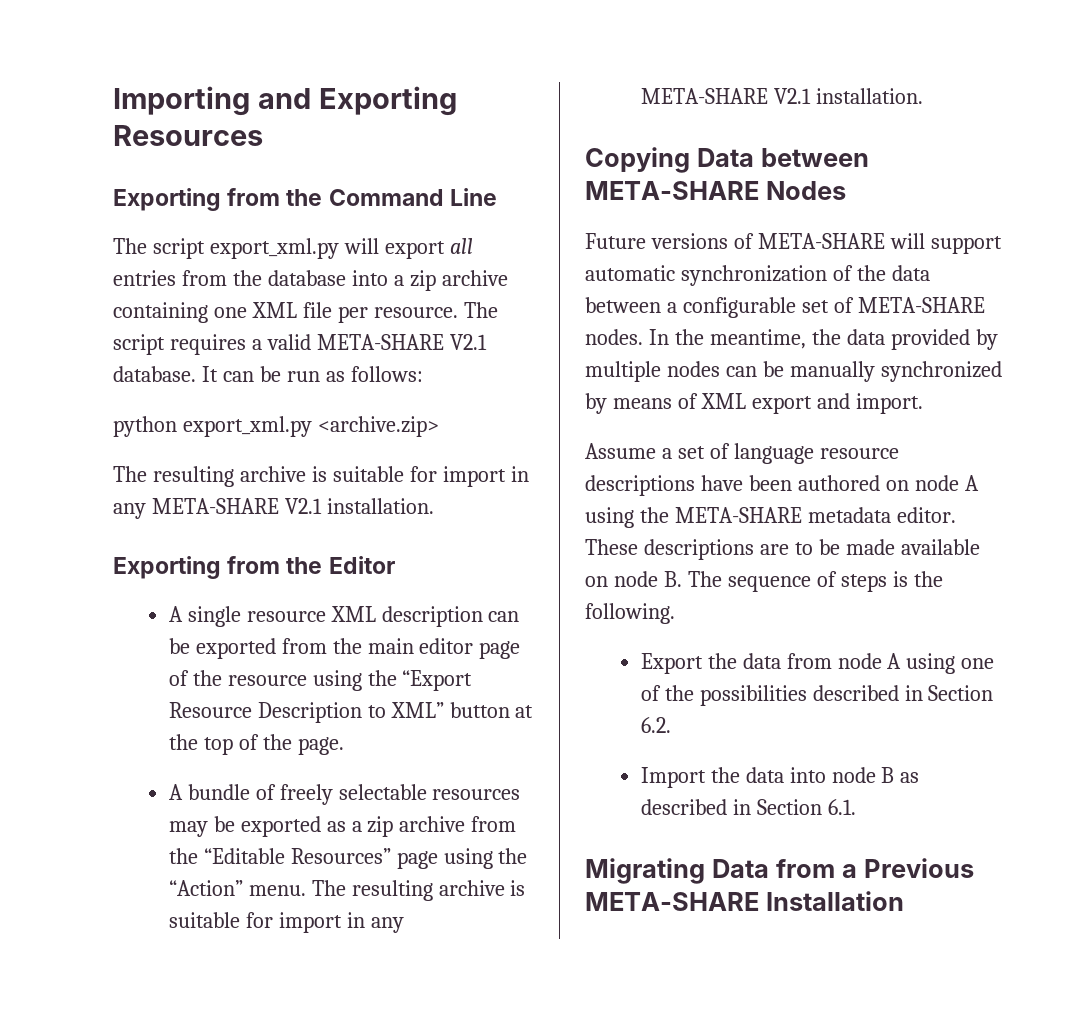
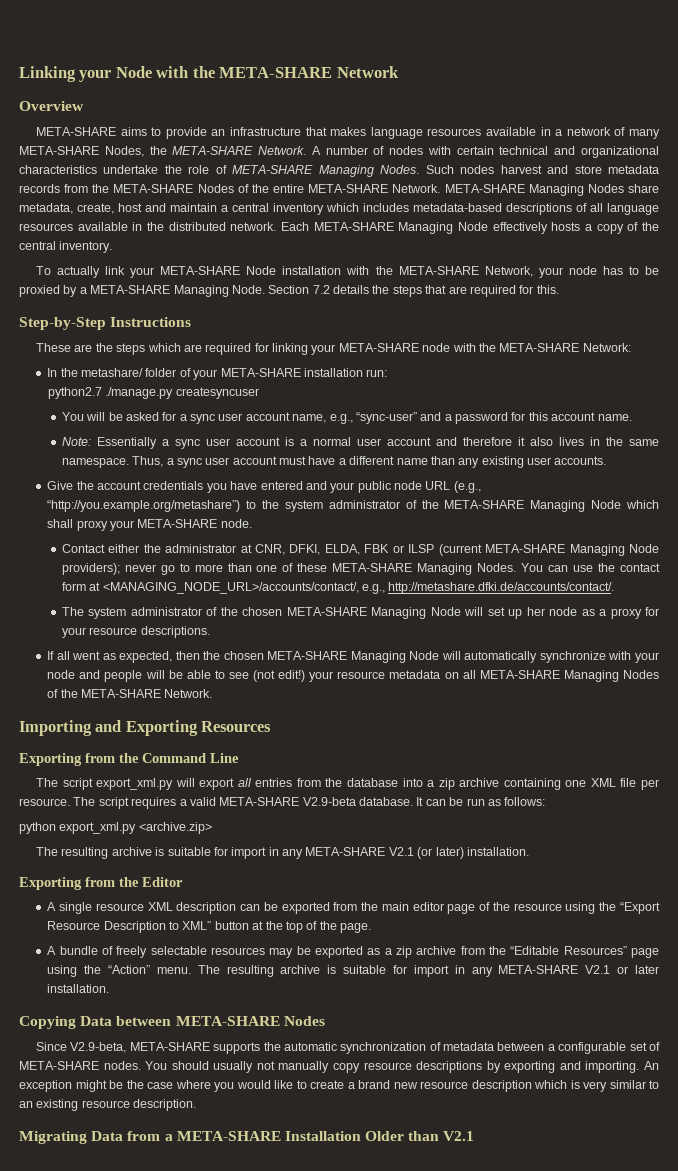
(113, 101) none -> [19,66,399,82] [19,101,84,111] [36,127,661,139] [19,146,659,158] [19,165,659,177] [19,184,659,196] [19,203,659,215] [19,222,659,234] [19,241,113,253] [36,266,660,278] [19,285,559,297] [19,317,192,330] [36,343,631,355] [47,368,388,380] [48,387,259,399] [61,412,632,424] [61,437,659,449] [61,456,607,468] [47,481,481,493] [47,500,660,512] [47,519,252,531] [61,544,659,556] [61,563,660,575] [61,582,615,594] [61,607,659,619] [61,626,210,638] [47,651,659,663] [47,670,659,682] [47,689,213,698] Linking your Node with the META-SHARE Network // Overview // META-SHARE aims to provide an infrastructure that makes language resources available in a network of many META-SHARE Nodes, the META-SHARE Network. A number of nodes with certain technical and organizational characteristics undertake the role of META-SHARE Managing Nodes. Such nodes harvest and store metadata records from the META-SHARE Nodes of the entire META-SHARE Network. META-SHARE Managing Nodes share metadata, create, host and maintain a central inventory which includes metadata-based descriptions of all language resources available in the distributed network. Each META-SHARE Managing Node effectively hosts a copy of the central inventory. // To actually link your META-SHARE Node installation with the META-SHARE Network, your node has to be proxied by a META-SHARE Managing Node. Section 7.2 details the steps that are required for this. // Step-by-Step Instructions // These are the steps which are required for linking your META-SHARE node with the META-SHARE Network: // In the metashare/ folder of your META-SHARE installation run: // python2.7 ./manage.py createsyncuser // You will be asked for a sync user account name, e.g., “sync-user” and a password for this account name. // Note: Essentially a sync user account is a normal user account and therefore it also lives in the same namespace. Thus, a sync user account must have a different name than any existing user accounts. // Give the account credentials you have entered and your public node URL (e.g., “http://you.example.org/metashare”) to the system administrator of the META-SHARE Managing Node which shall proxy your META-SHARE node. // Contact either the administrator at CNR, DFKI, ELDA, FBK or ILSP (current META-SHARE Managing Node providers); never go to more than one of these META-SHARE Managing Nodes. You can use the contact form at <MANAGING_NODE_URL>/accounts/contact/, e.g., http://metashare.dfki.de/accounts/contact/. // The system administrator of the chosen META-SHARE Managing Node will set up her node as a proxy for your resource descriptions. // If all went as expected, then the chosen META-SHARE Managing Node will automatically synchronize with your node and people will be able to see (not edit!) your resource metadata on all META-SHARE Managing Nodes of the META-SHARE Network. //
[449,334,487,350] V2.1 -> [302,797,356,806] V2.9-beta
(322, 506) none -> [417,847,464,859] (or later)
(811, 96) none -> [617,965,659,974] or later
[585,233,1002,254] Future versions of META-SHARE will support -> [36,1042,281,1054] Since V2.9-beta, META-SHARE supports the
[856,265,930,281] the data -> [443,1042,495,1051] metadata
[648,329,998,350] [585,361,1002,382] [585,393,923,414] [585,443,899,464] [585,475,979,496] [585,507,956,528] [585,539,980,560] [585,571,943,592] [585,603,675,624] [640,653,995,674] [640,685,994,706] [640,717,671,733] [640,767,920,788] [640,799,856,815] In the meantime, the data provided by multiple nodes can be manually synchronized by means of XML export and import. // Assume a set of language resource descriptions have been authored on node A using the META-SHARE metadata editor. These descriptions are to be made available on node B. The sequence of steps is the following. // Export the data from node A using one of the possibilities described in Section 6.2. // Import the data into node B as described in Section 6.1. -> [145,1061,659,1073] [19,1080,659,1092] [19,1099,197,1111] You should usually not manually copy resource descriptions by exporting and importing. An exception might be the case where you would like to create a brand new resource description which is very similar to an existing resource description.
[863,858,974,878] Previous -> (173, 1137) none
(904, 901) none -> [365,1131,475,1141] Older than V2.1

